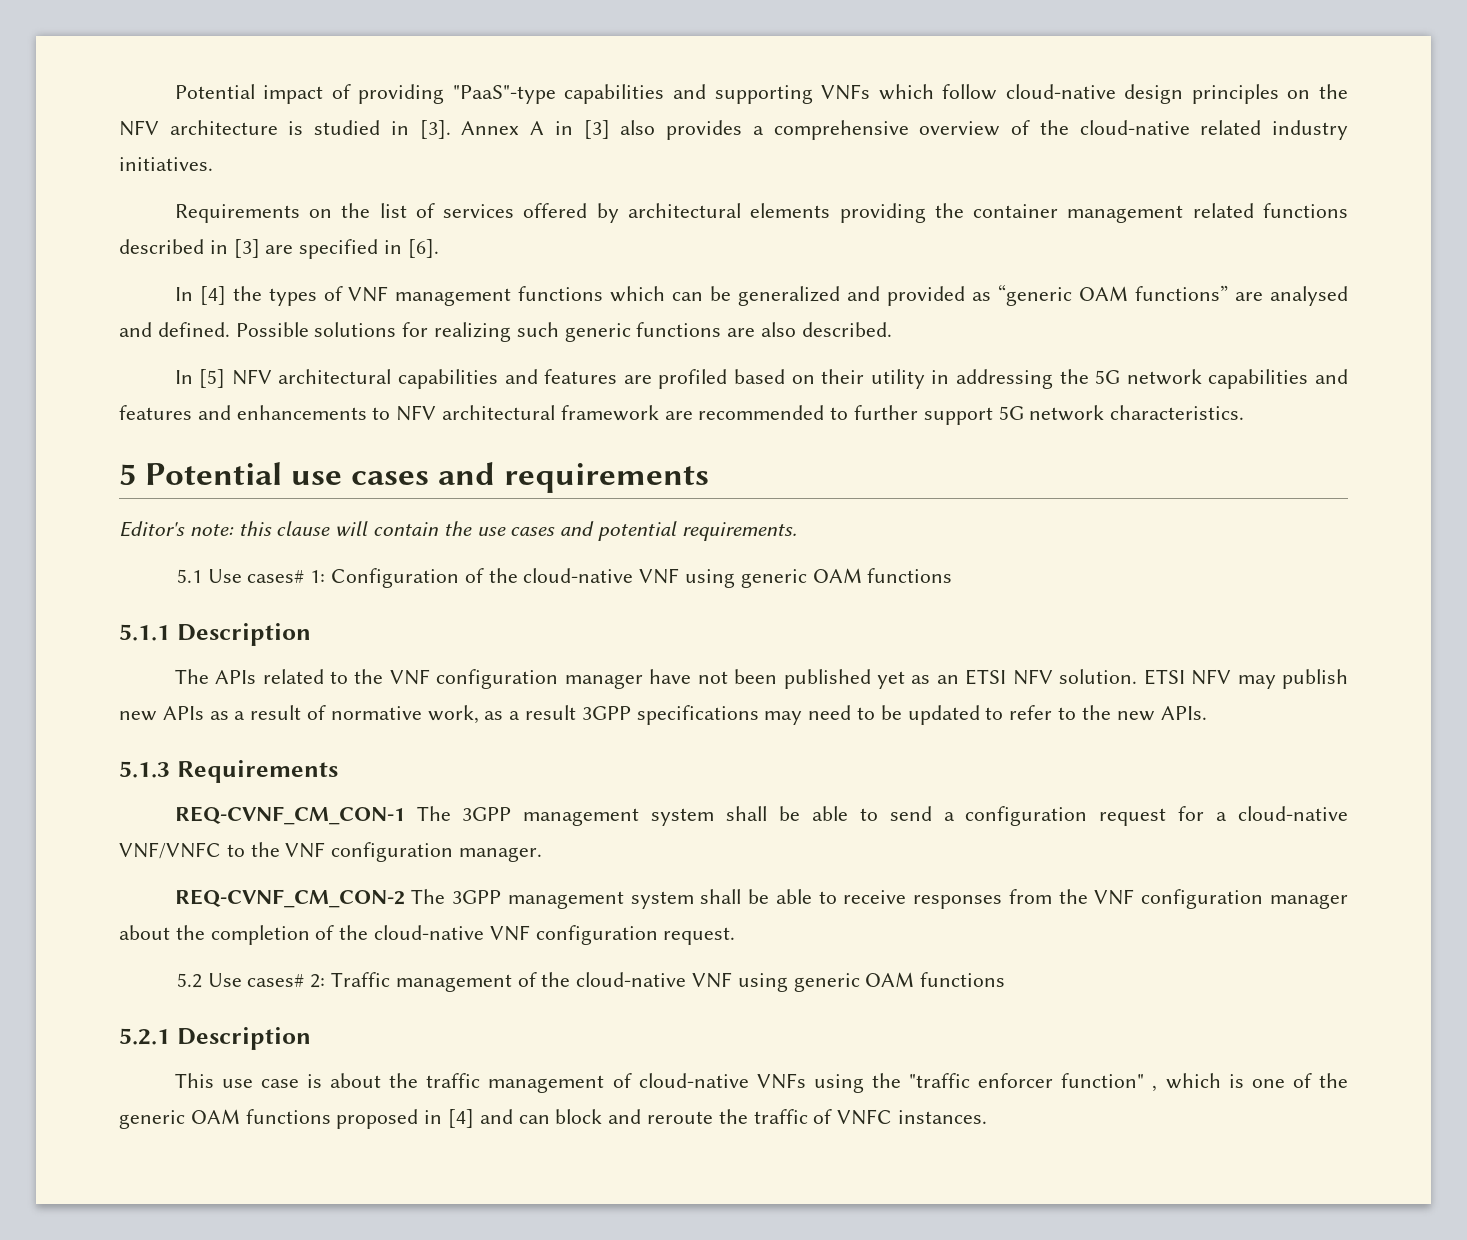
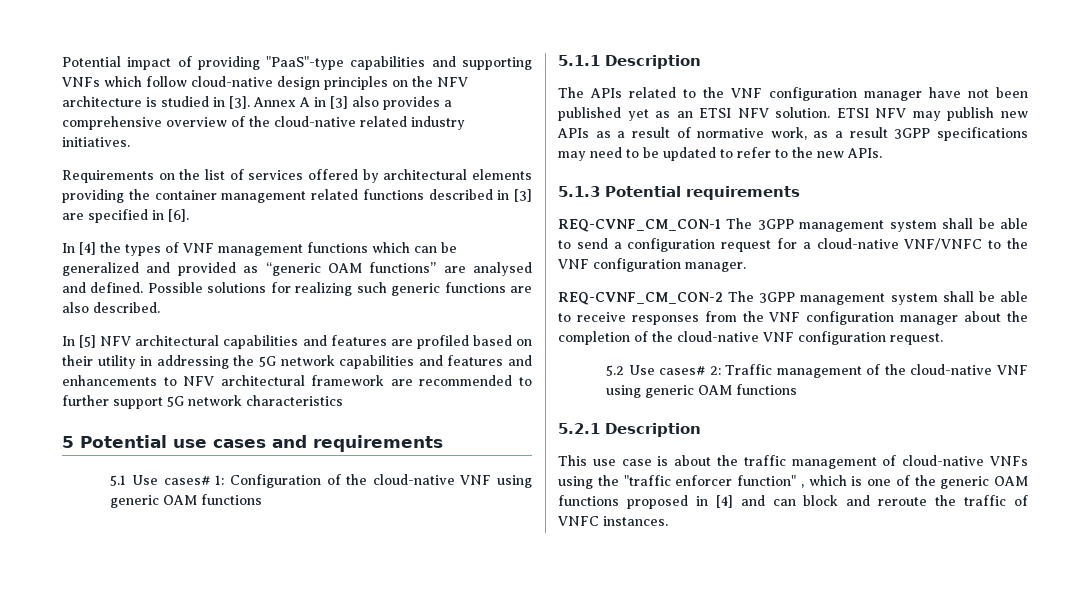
[1110,405,1245,420] characteristics. -> [246,395,343,406] characteristics
[119,521,797,541] // Editor's note: this clause will contain the use cases and potential requirements. -> (443, 443) none
[176,760,338,783] Requirements -> [605,186,800,200] Potential requirements

